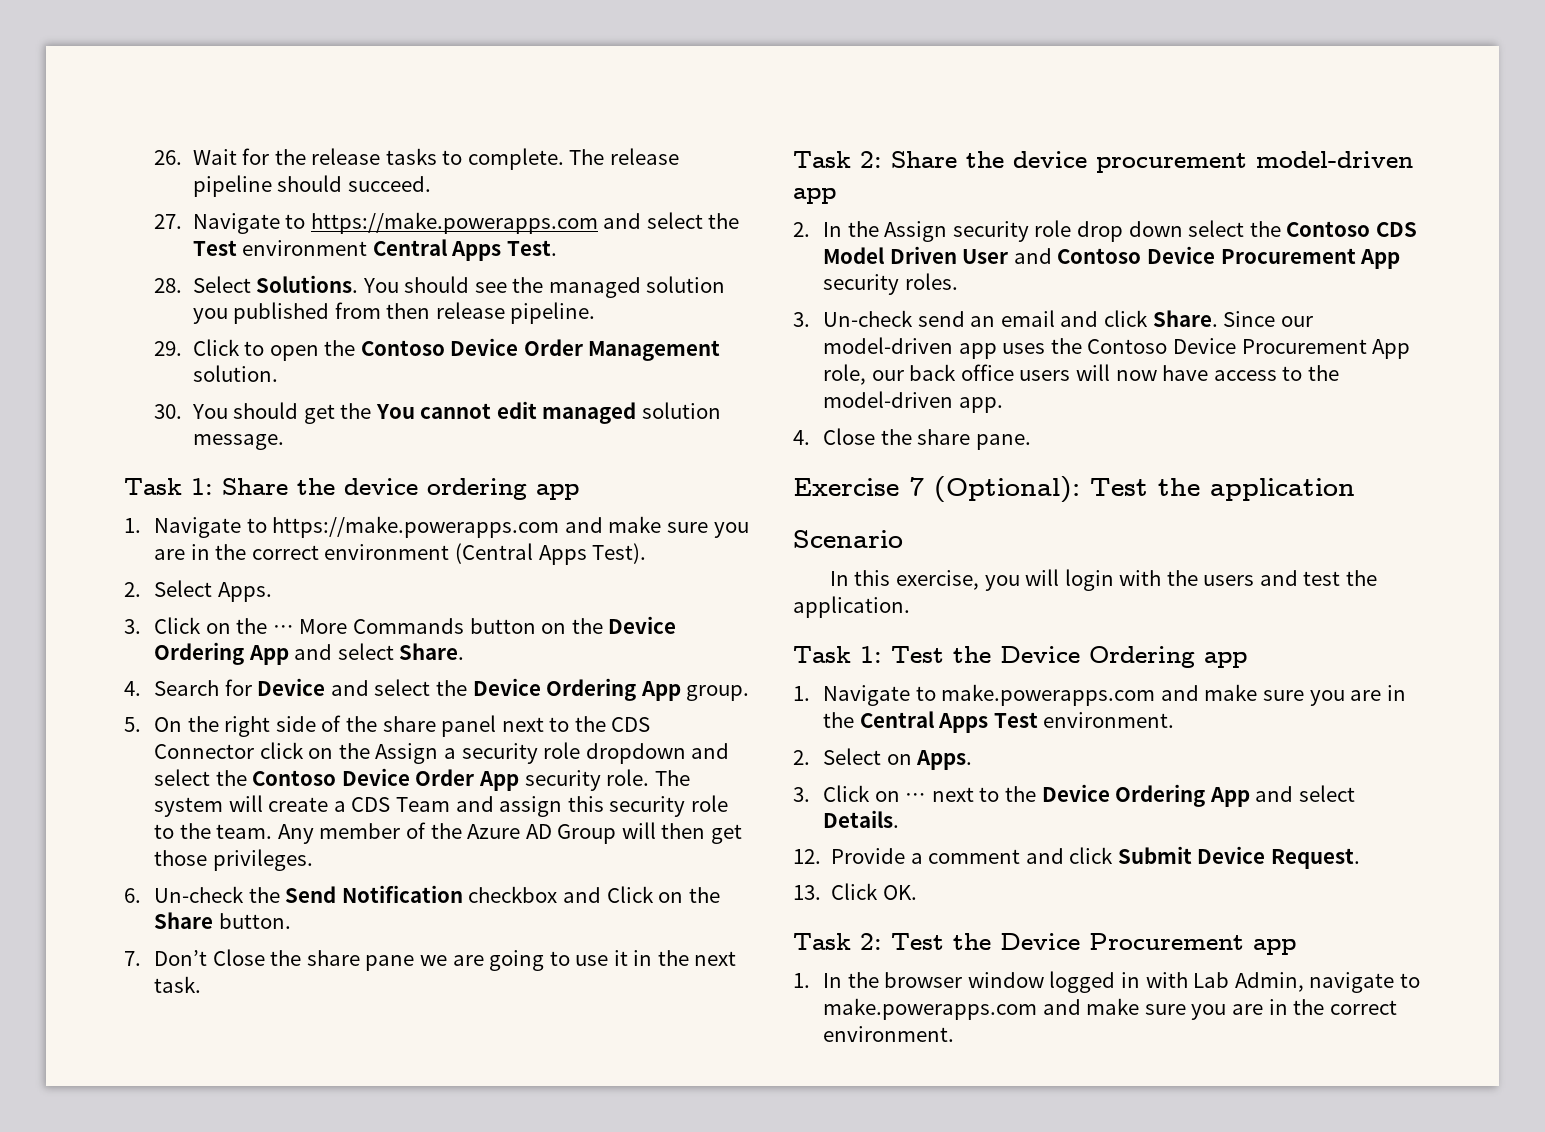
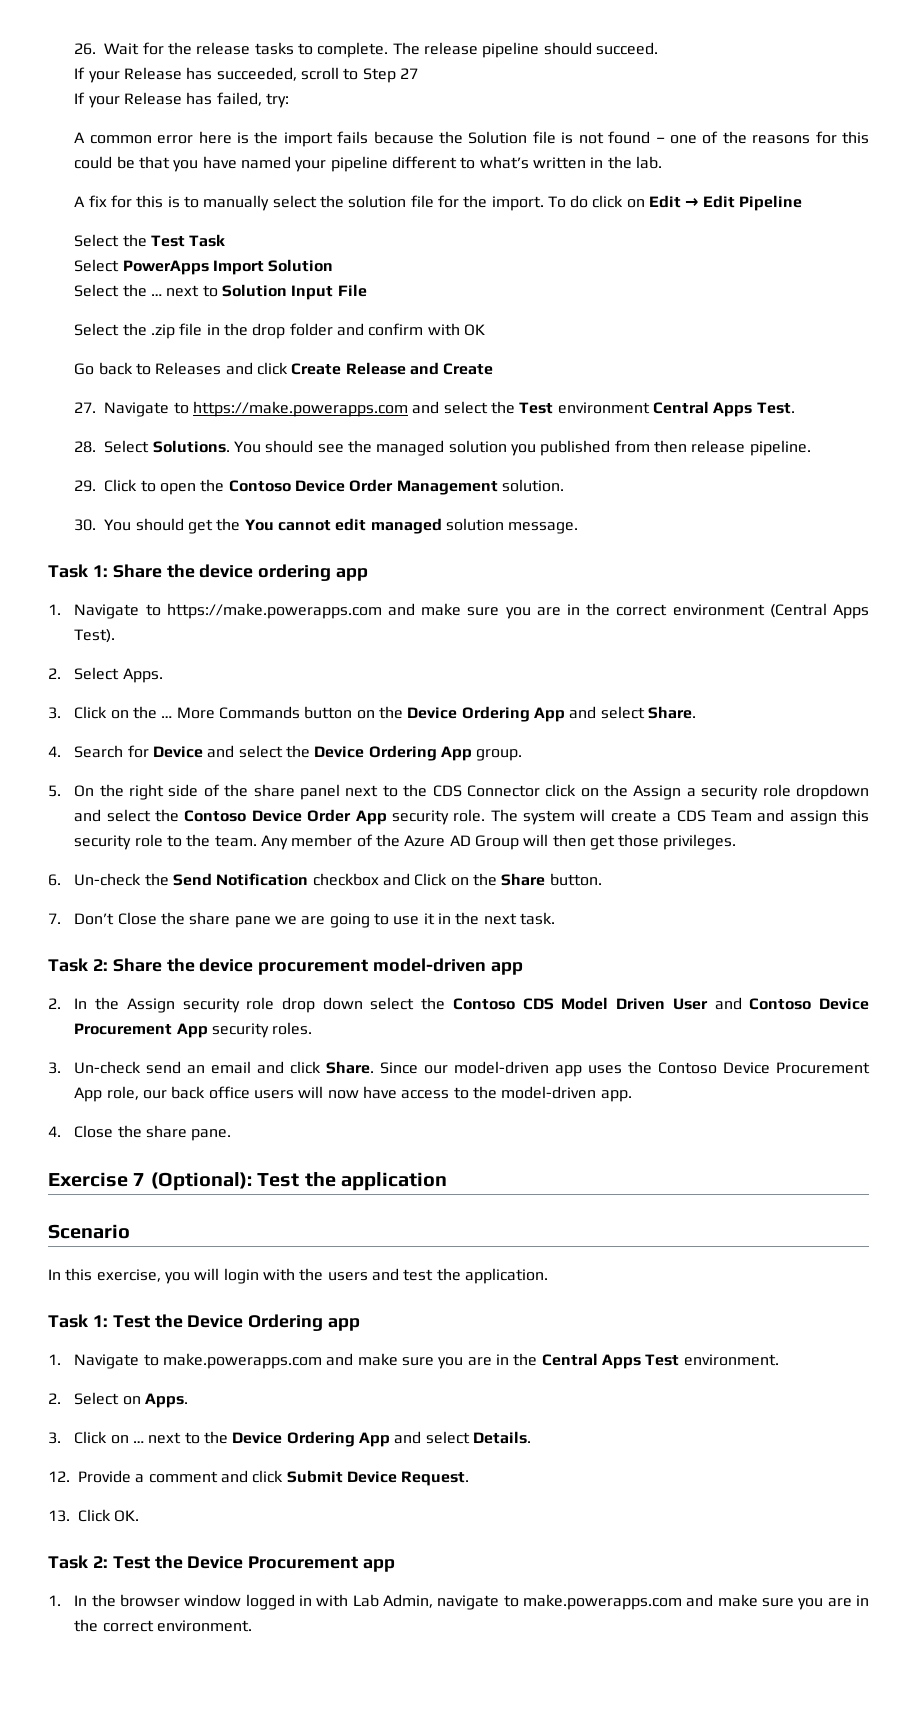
(431, 184) none -> [74,67,418,83] [74,92,289,108] [74,131,869,147] [74,156,662,172] [74,195,803,211] [74,234,226,247] [74,259,334,275] [74,284,367,300] [74,323,485,339] [74,362,494,375] // If your Release has succeeded, scroll to Step 27 // If your Release has failed, try: // A common error here is the import fails because the Solution file is not found – one of the reasons for this could be that you have named your pipeline different to what’s written in the lab. // A fix for this is to manually select the solution file for the import. To do click on Edit → Edit Pipeline // Select the Test Task // Select PowerApps Import Solution // Select the … next to Solution Input File // Select the .zip file in the drop folder and confirm with OK // Go back to Releases and click Create Release and Create

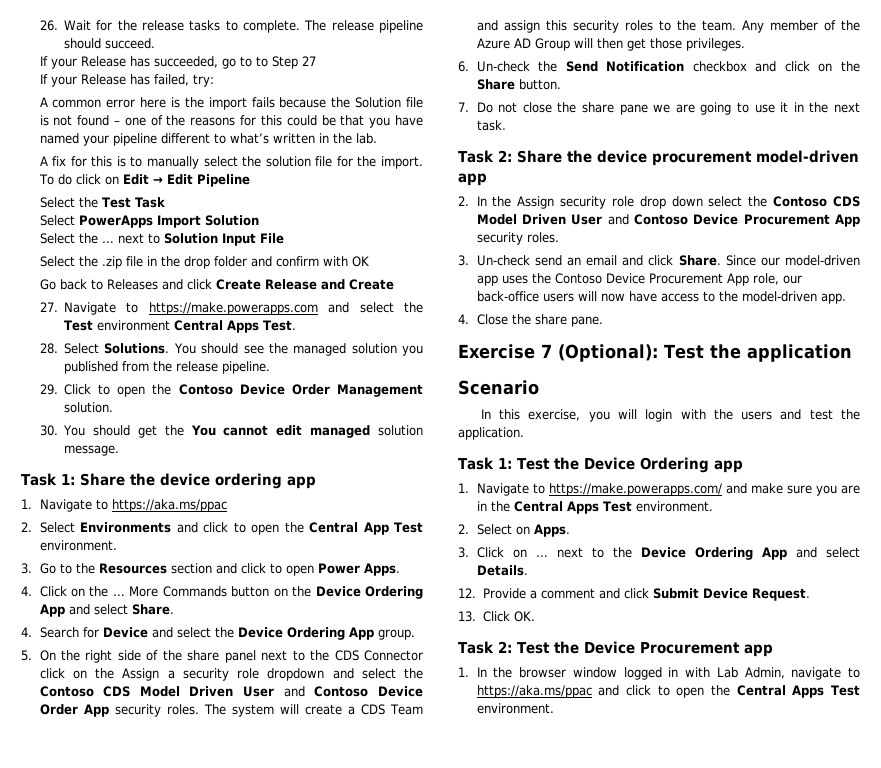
[300,67,339,80] scroll -> [221,56,252,69] go to
[653,440,687,453] then -> [153,361,173,372] the
[166,603,869,619] [74,629,116,643] [48,667,163,683] [48,707,61,719] https://make.powerapps.com and make sure you are in the correct environment (Central Apps Test). // 2. Select Apps. // 3. -> [111,499,227,512] [21,522,424,535] [39,540,117,551] [21,563,400,576] [21,586,32,596] https://aka.ms/ppac // 2. Select Environments and click to open the Central App Test environment. // 3. Go to the Resources section and click to open Power Apps. // 4.
(247, 816) none -> [103,686,369,697] CDS Model Driven User and Contoso
[453,809,486,822] role. -> [166,704,199,715] roles.
[134,834,163,847] role -> [624,20,653,31] roles
[414,873,448,886] Click -> [784,61,810,72] click
[74,912,157,925] Don’t Close -> [476,102,552,113] Do not close
[171,1086,250,1099] back office -> [476,291,539,302] back-office
[162,1353,322,1369] make.powerapps.com -> [548,483,722,496] https://make.powerapps.com/
[523,1594,870,1610] [74,1619,154,1632] make.powerapps.com and make sure you are in the correct -> [476,685,861,698] https://aka.ms/ppac and click to open the Central Apps Test

